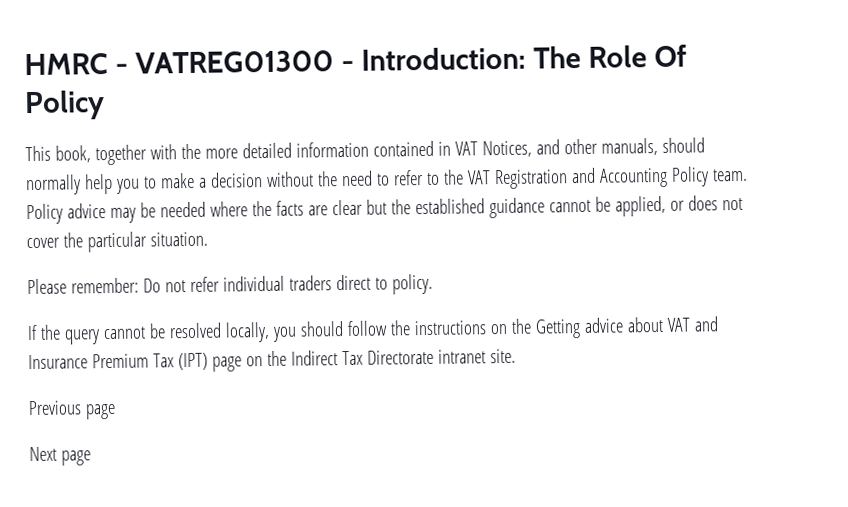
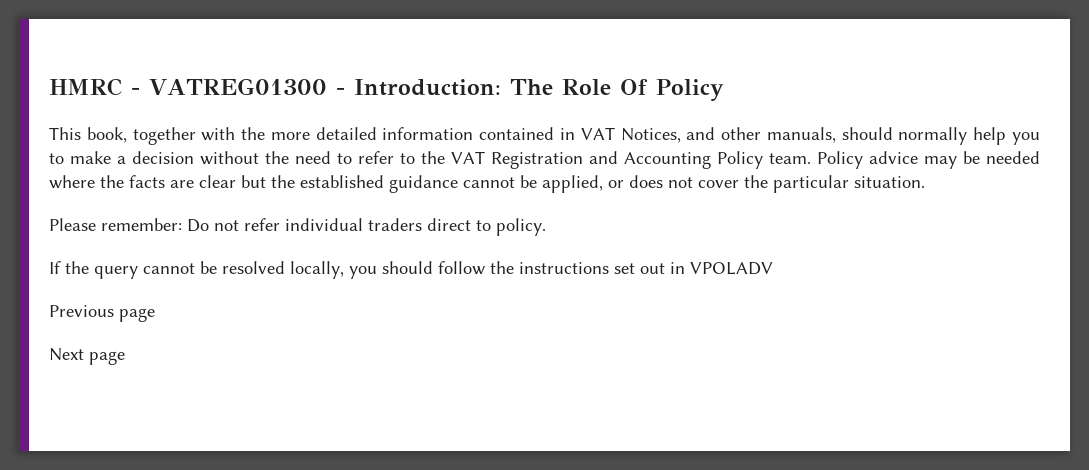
[489,316,719,339] [28,348,516,372] on the Getting advice about VAT and Insurance Premium Tax (IPT) page on the Indirect Tax Directorate intranet site. -> [614,262,773,275] set out in VPOLADV

